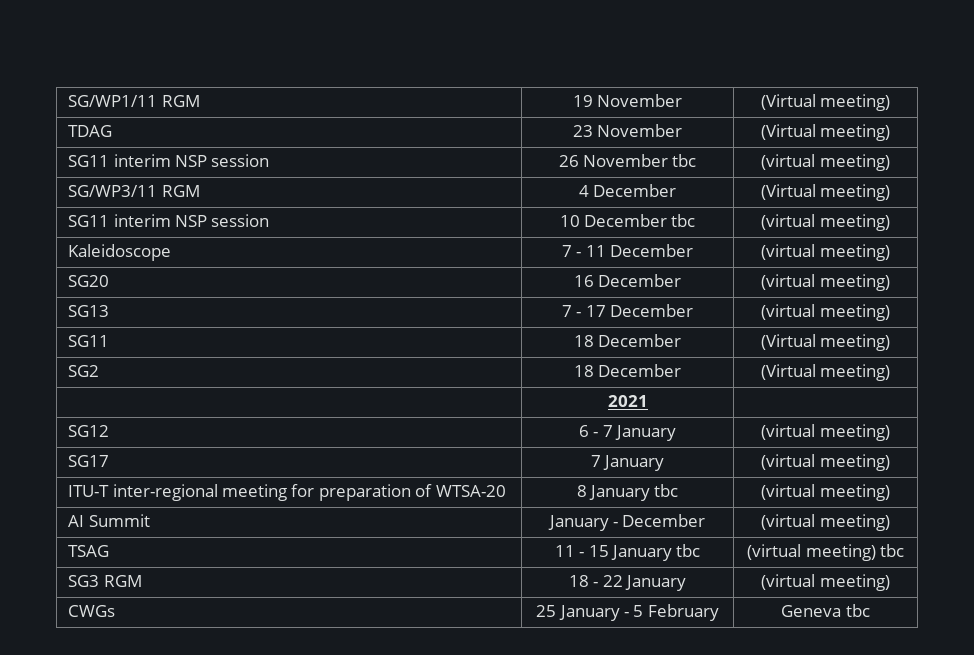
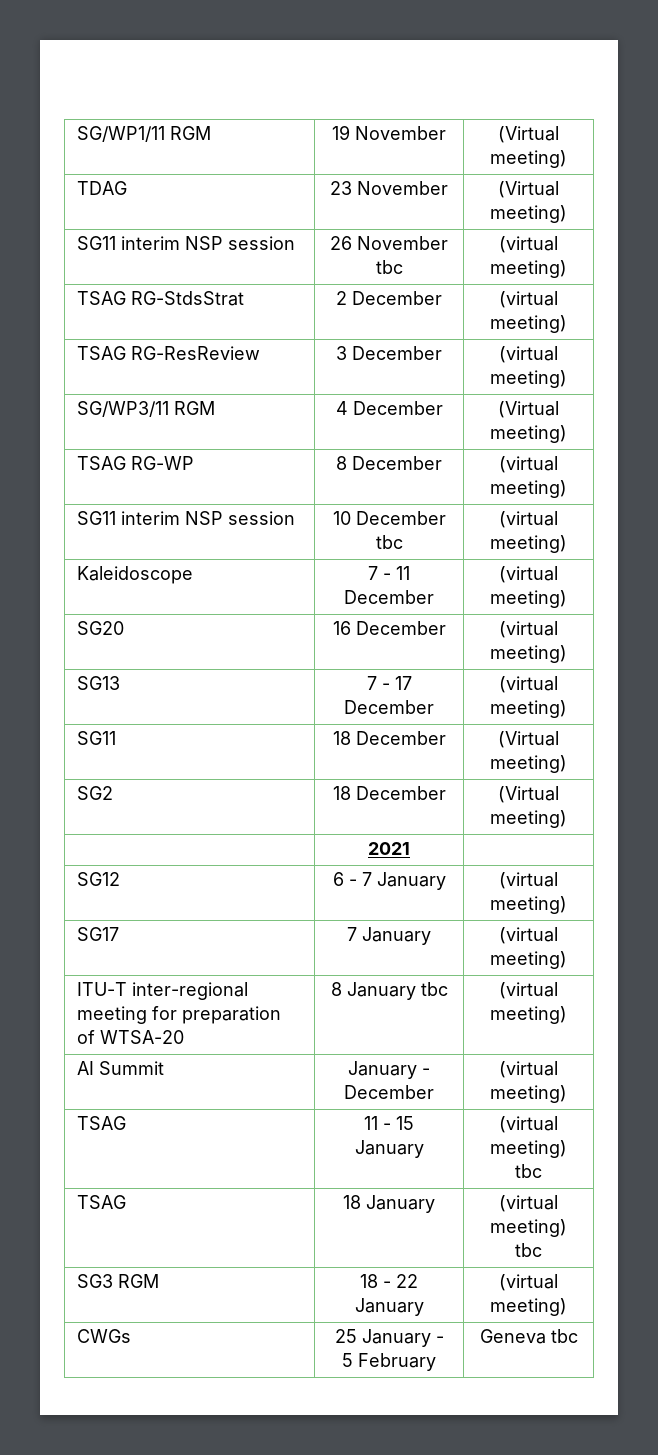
(890, 162) none -> [77,291,245,306] [336,291,442,305] [499,291,558,308] [490,315,567,333] [77,346,261,360] [336,346,442,360] [499,346,558,363] [490,370,567,388] // TSAG RG-StdsStrat | 2 December | (virtual meeting) // TSAG RG-ResReview | 3 December | (virtual meeting)
(891, 192) none -> [77,456,195,470] [336,456,442,470] [499,456,558,473] [490,480,567,498] // TSAG RG-WP | 8 December | (virtual meeting)
[676,544,701,557] tbc -> [499,1116,558,1133] [490,1140,567,1158] [515,1164,542,1178] [77,1195,127,1209] [343,1195,435,1213] | (virtual meeting) tbc // TSAG | 18 January

